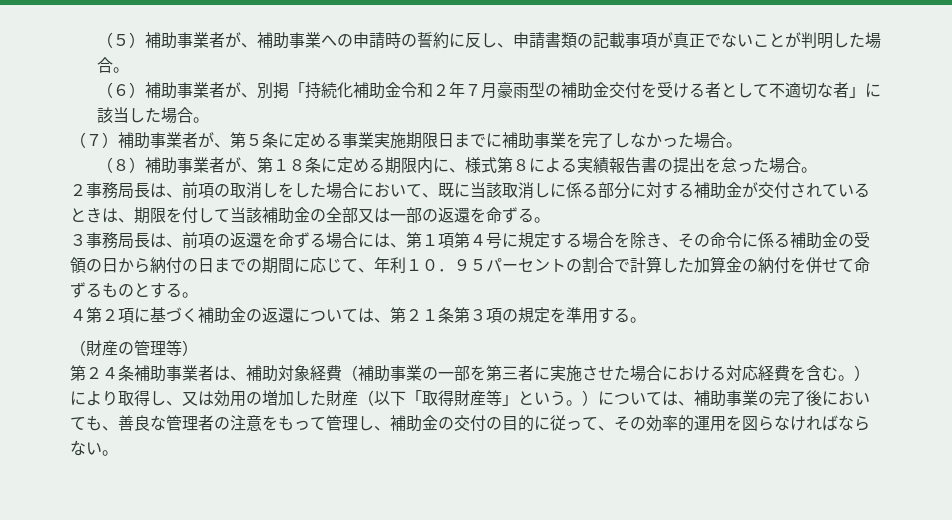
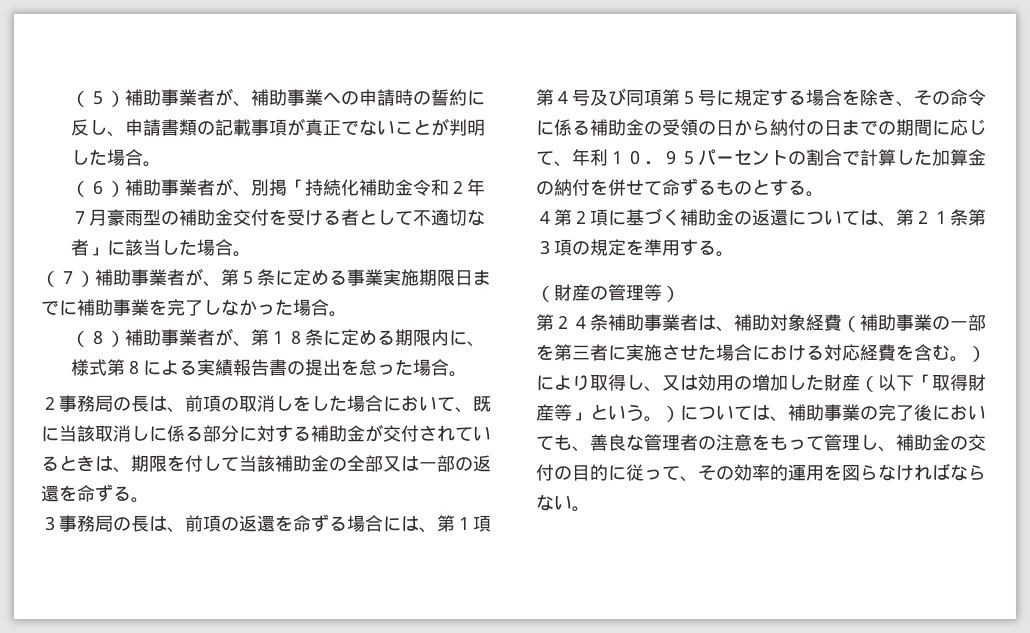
(134, 191) none -> [113,397,131,411] の
(134, 241) none -> [113,517,131,531] の
(502, 240) none -> [590,88,716,106] 及び同項第５号

